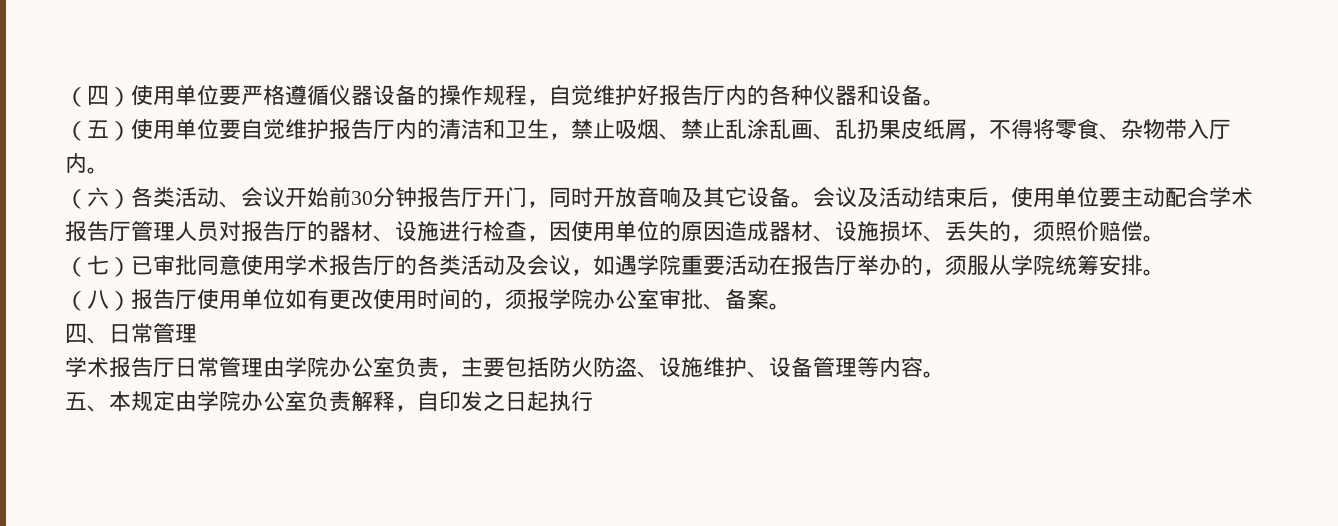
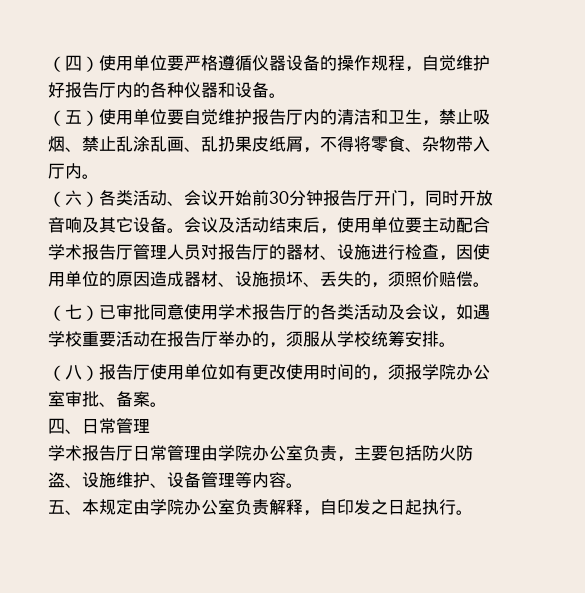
[659,255,681,275] 院 -> [65,331,82,347] 校
[1033,255,1055,275] 院 -> [354,331,371,347] 校
(593, 401) none -> [456,510,473,515] 。

